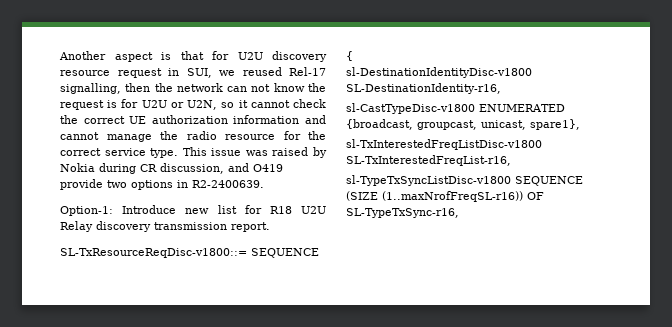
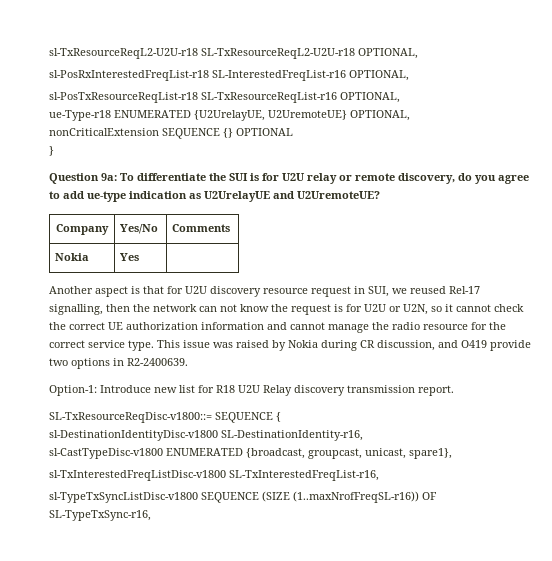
(59, 55) none -> [49,48,418,59] [49,70,409,81] [49,92,400,103] [49,110,410,121] [49,128,293,139] [49,146,54,156] [49,173,529,184] [49,191,380,202] [56,224,109,235] [120,224,159,234] [172,224,231,232] [55,253,90,261] [120,253,140,261] sl-TxResourceReqL2-U2U-r18 SL-TxResourceReqL2-U2U-r18 OPTIONAL, // sl-PosRxInterestedFreqList-r18 SL-InterestedFreqList-r16 OPTIONAL, // sl-PosTxResourceReqList-r18 SL-TxResourceReqList-r16 OPTIONAL, // ue-Type-r18 ENUMERATED {U2UrelayUE, U2UremoteUE} OPTIONAL, // nonCriticalExtension SEQUENCE {} OPTIONAL // } // Question 9a: To differentiate the SUI is for U2U relay or remote discovery, do you agree to add ue-type indication as U2UrelayUE and U2UremoteUE? // Company | Yes/No | Comments // Nokia | Yes | //

